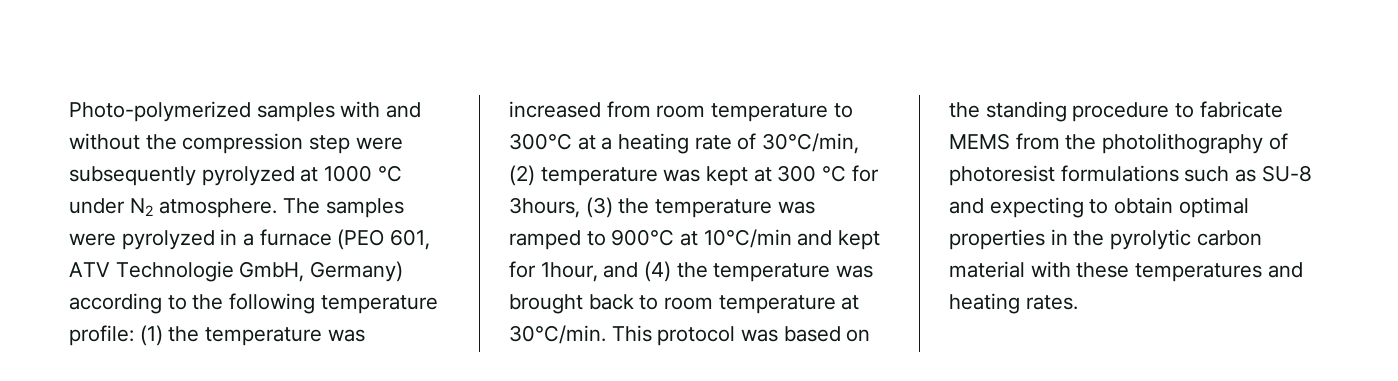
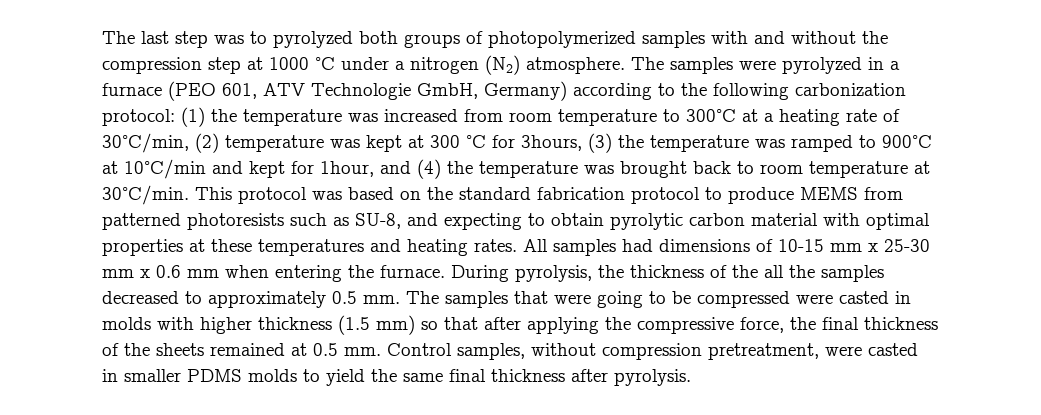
[69,101,251,122] Photo-polymerized -> [102,31,636,48] The last step was to pyrolyzed both groups of photopolymerized
[355,137,403,150] [69,166,295,186] were subsequently pyrolyzed -> (241, 65) none
[129,198,154,216] N2 -> [395,55,520,75] a nitrogen (N2)
[320,295,438,314] [69,325,134,346] temperature profile: -> [795,83,906,96] [102,109,175,126] carbonization protocol:
[985,101,1283,122] [949,133,1288,154] [949,165,1179,186] standing procedure to fabricate MEMS from the photolithography of photoresist formulations -> [459,187,903,204] [102,213,284,230] standard fabrication protocol to produce MEMS from patterned photoresists
[1261,165,1312,182] SU-8 -> [355,213,401,229] SU-8,
[1178,197,1249,218] [949,229,1105,250] optimal properties in the -> (604, 219) none
(1071, 269) none -> [866,213,930,230] [102,239,205,256] optimal properties at
(1078, 302) none -> [523,239,930,256] [102,265,884,282] [102,291,911,308] [102,315,938,335] [102,343,918,360] [102,369,691,386] All samples had dimensions of 10-15 mm x 25-30 mm x 0.6 mm when entering the furnace. During pyrolysis, the thickness of the all the samples decreased to approximately 0.5 mm. The samples that were going to be compressed were casted in molds with higher thickness (1.5 mm) so that after applying the compressive force, the final thickness of the sheets remained at 0.5 mm. Control samples, without compression pretreatment, were casted in smaller PDMS molds to yield the same final thickness after pyrolysis.

